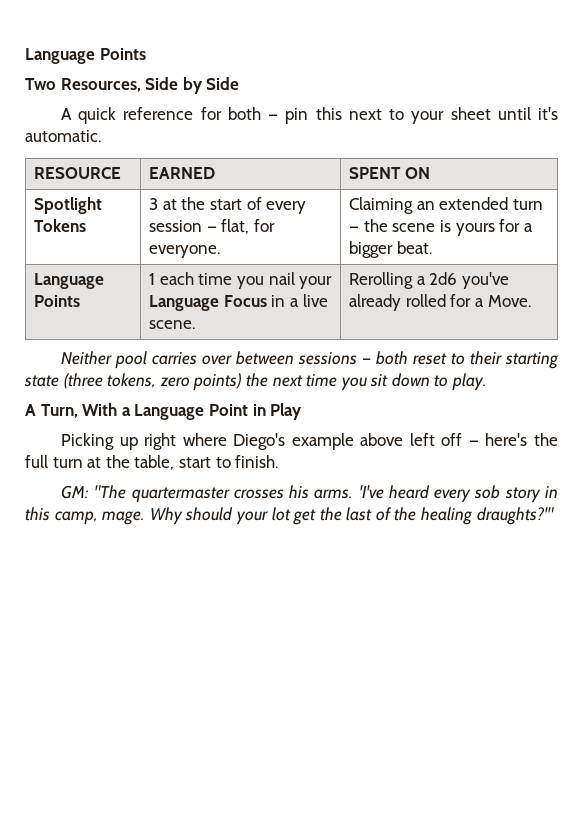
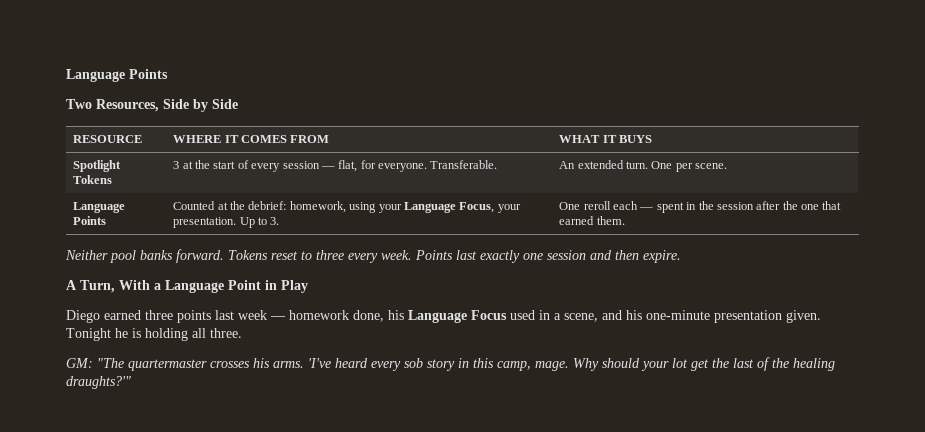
[60,107,558,124] [25,130,101,142] [34,167,122,179] [149,167,216,179] [349,167,430,179] // A quick reference for both — pin this next to your sheet until it's automatic. // RESOURCE | EARNED | SPENT ON -> [73,135,143,143] [173,135,330,143] [559,135,653,143] // RESOURCE | WHERE IT COMES FROM | WHAT IT BUYS
[349,197,544,214] [349,219,533,236] [349,241,432,258] [34,273,105,289] [34,295,81,307] [149,272,333,289] [149,294,328,311] [149,320,196,329] [349,272,510,289] [349,294,531,311] [60,351,559,369] [24,373,488,391] | Claiming an extended turn — the scene is yours for a bigger beat. // Language Points | 1 each time you nail your Language Focus in a live scene. | Rerolling a 2d6 you've already rolled for a Move. // Neither pool carries over between sessions — both reset to their starting state (three tokens, zero points) the next time you sit down to play. -> [430,160,498,169] [559,160,728,172] [73,202,126,213] [73,216,107,225] [173,201,521,213] [173,217,280,228] [559,201,842,213] [559,216,625,225] [65,249,681,263] Transferable. | An extended turn. One per scene. // Language Points | Counted at the debrief: homework, using your Language Focus, your presentation. Up to 3. | One reroll each — spent in the session after the one that earned them. // Neither pool banks forward. Tokens reset to three every week. Points last exactly one session and then expire.
[60,433,558,450] [25,455,279,470] Picking up right where Diego's example above left off — here's the full turn at the table, start to finish. -> [66,310,821,323] [66,328,242,341] Diego earned three points last week — homework done, his Language Focus used in a scene, and his one-minute presentation given. Tonight he is holding all three.

